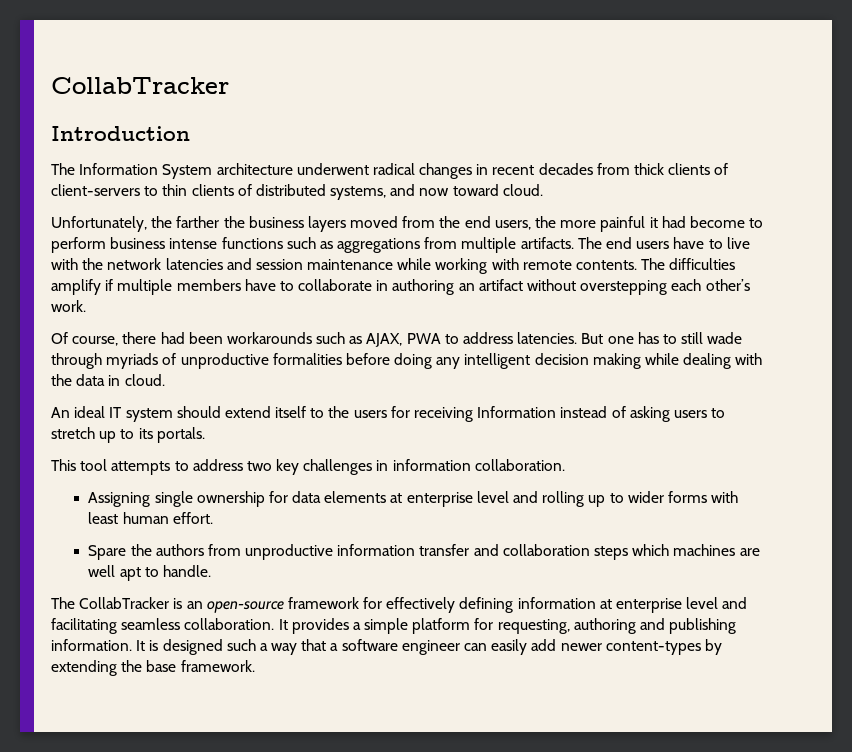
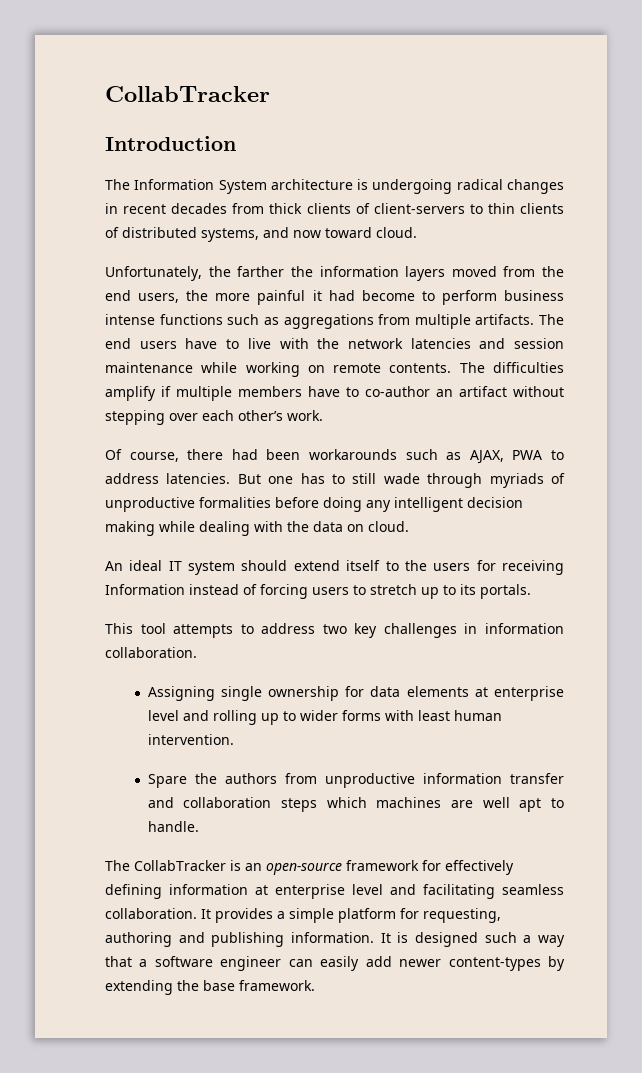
[296,163,369,175] underwent -> [357,179,453,194] is undergoing
[248,216,304,228] business -> [319,266,399,277] information
[491,258,519,270] with -> [307,365,325,373] on
[298,279,455,295] collaborate in authoring -> [365,386,430,397] co-author
[580,280,668,295] overstepping -> [105,410,198,425] stepping over
[108,375,121,386] in -> [347,524,364,532] on
[629,406,670,422] asking -> [260,584,308,599] forcing
[172,512,213,524] effort. -> [147,734,234,745] intervention.

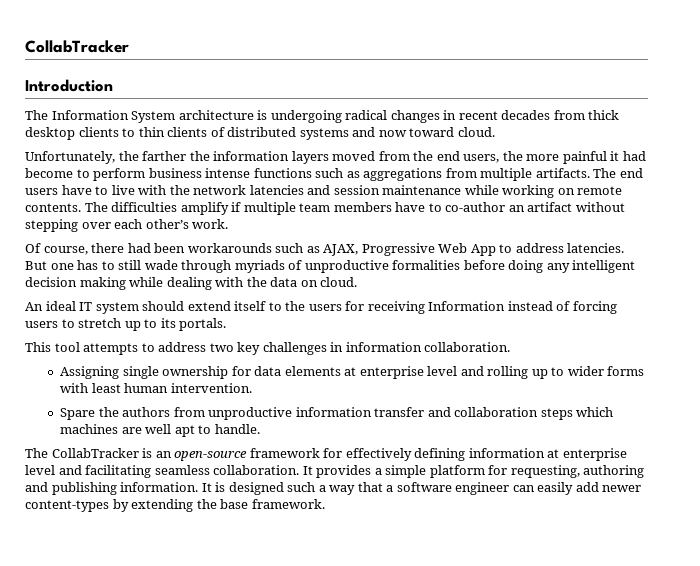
[306,203,465,214] clients of client-servers -> [25,127,119,140] desktop clients
[201,228,259,242] systems, -> [299,128,349,140] systems
(232, 393) none -> [299,203,331,212] team
[512,450,543,460] PWA -> [361,243,496,256] Progressive Web App

